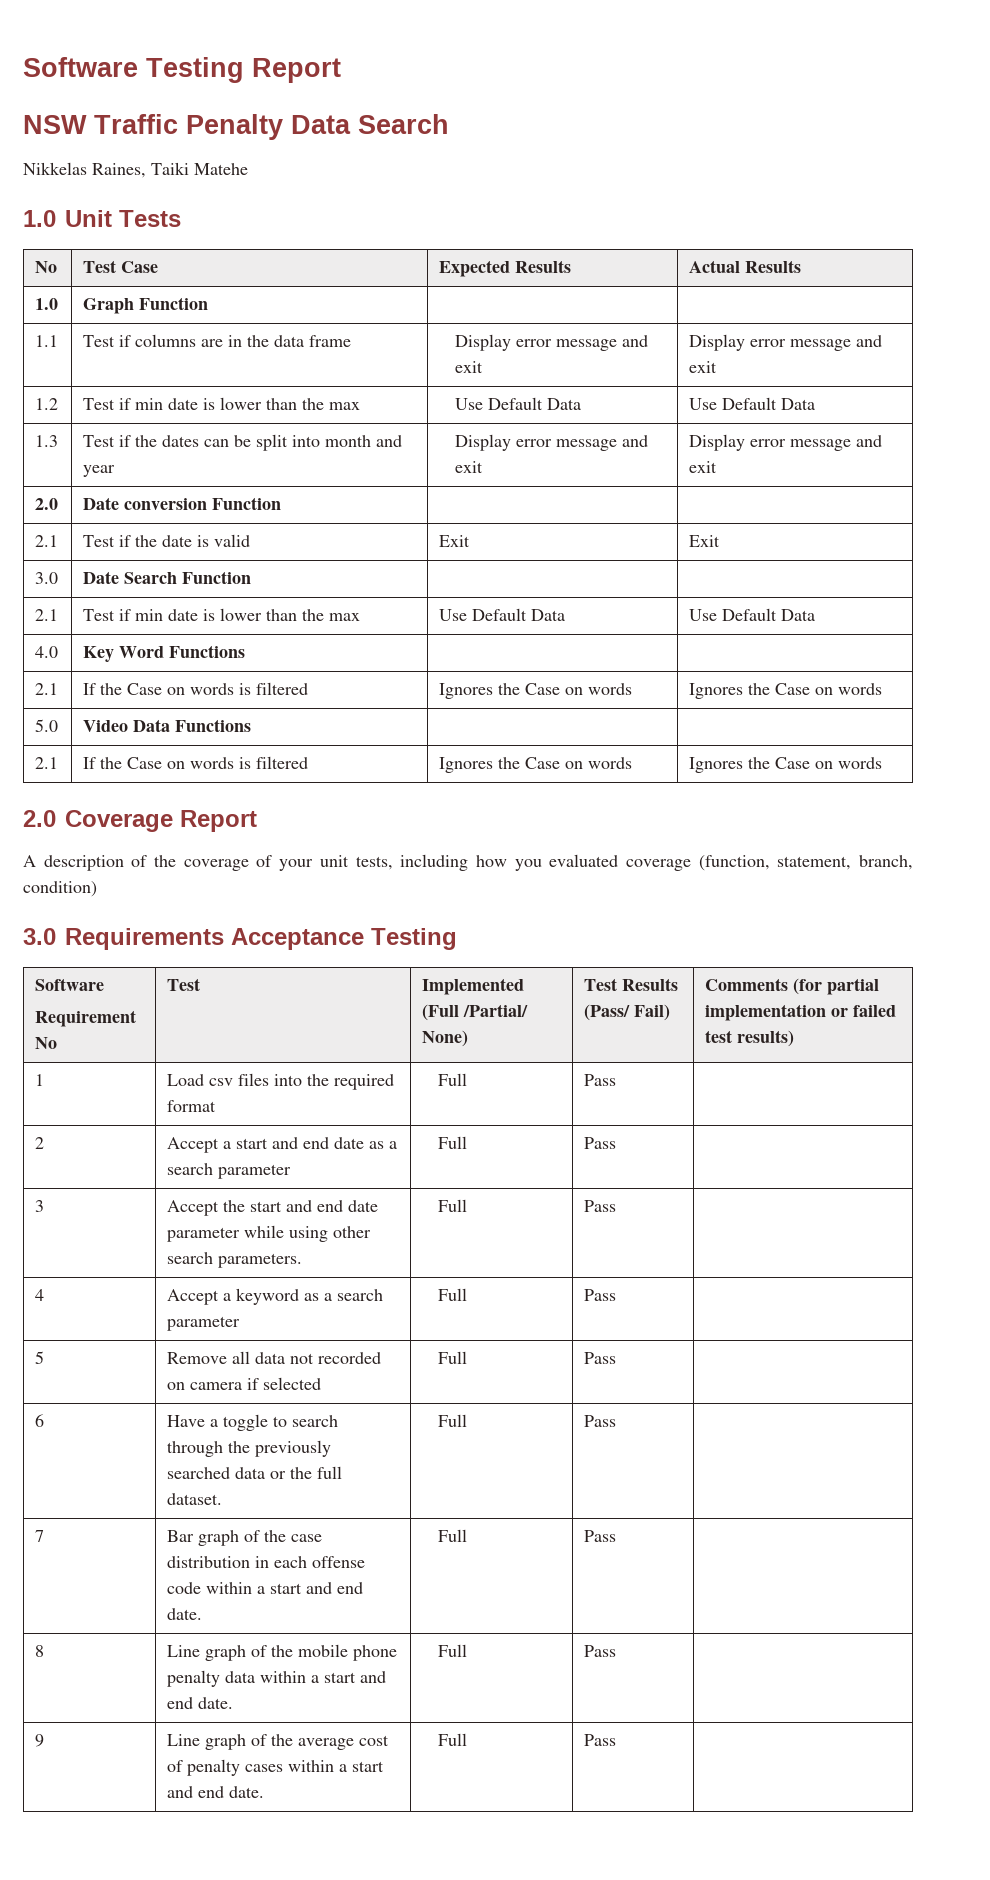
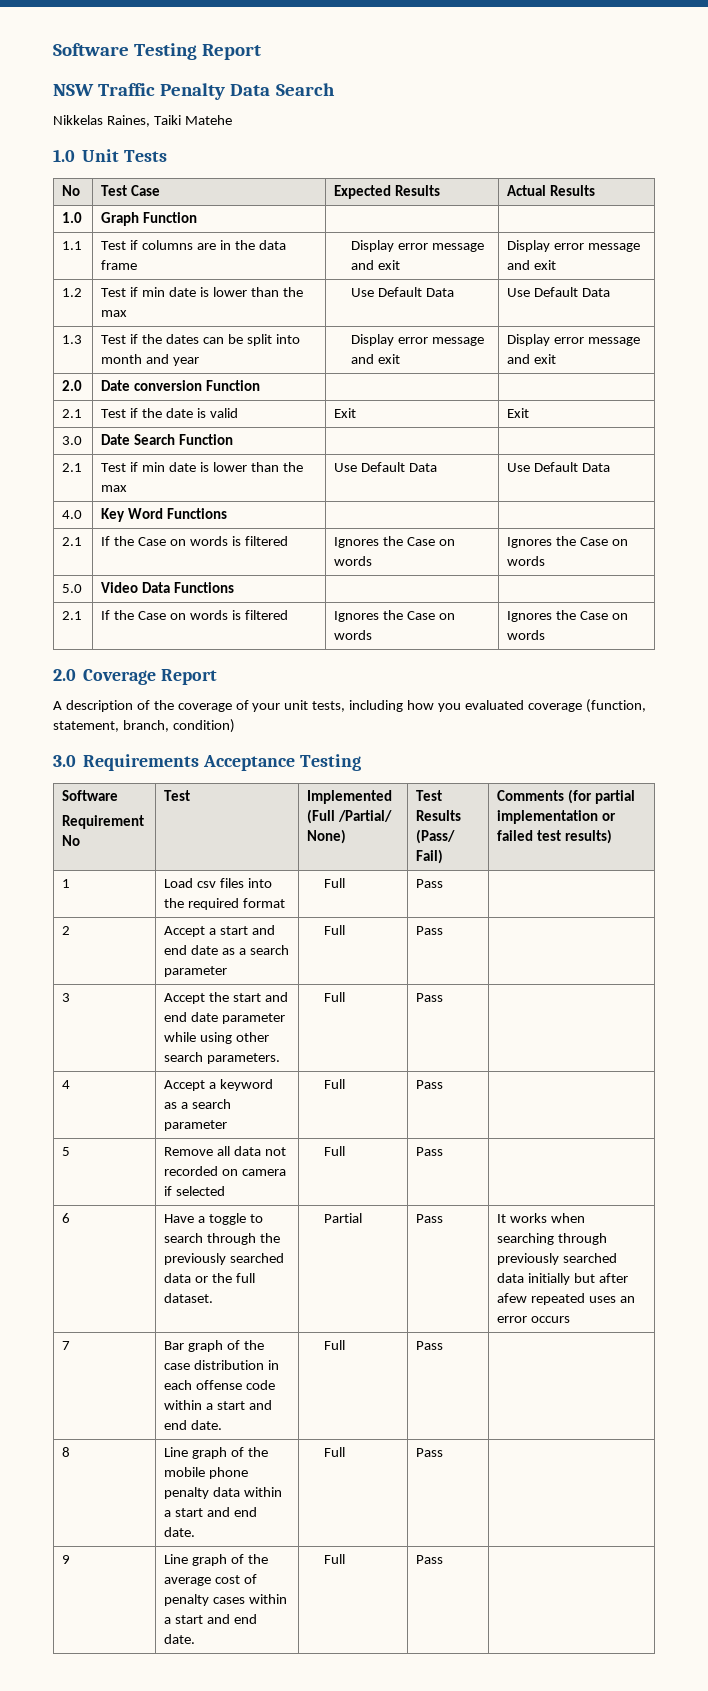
[437,1414,467,1427] [584,1415,617,1427] Full | Pass | -> [324,1213,363,1223] [416,1214,444,1223] [497,1213,585,1223] [497,1233,608,1245] [497,1253,618,1265] [497,1273,628,1285] [497,1293,635,1305] [497,1316,571,1323] Partial | Pass | It works when searching through previously searched data initially but after afew repeated uses an error occurs

